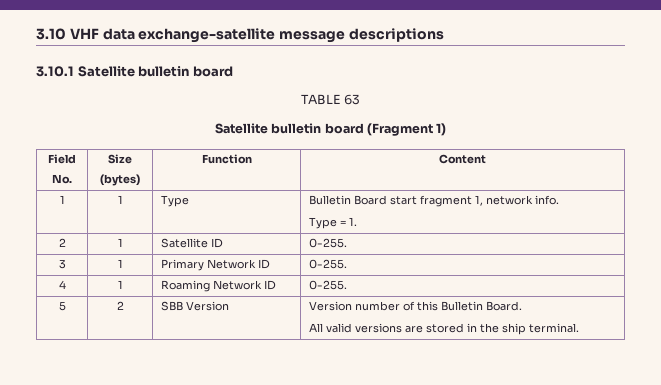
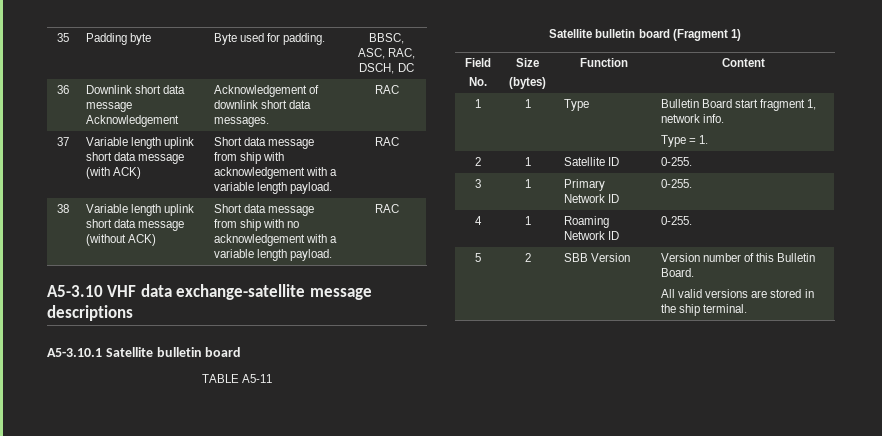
[36,28,66,40] 3.10 -> [56,33,69,42] [85,33,152,45] [213,33,326,45] [369,33,404,44] [357,48,416,59] [359,63,414,74] [56,85,69,94] [85,85,186,94] [85,102,132,112] [85,115,179,127] [213,85,320,97] [213,100,312,109] [213,117,269,127] [374,85,399,94] [56,137,69,146] [85,137,195,149] [85,152,185,164] [85,167,142,179] [213,137,315,149] [213,152,285,164] [213,167,338,179] [213,182,333,194] [374,137,399,146] [56,204,69,213] [85,204,195,216] [85,219,185,231] [85,234,157,246] [213,204,315,216] [213,219,300,231] [213,234,338,246] [213,249,333,261] [374,204,399,213] [47,285,103,297] 35 | Padding byte | Byte used for padding. | BBSC, ASC, RAC, DSCH, DC // 36 | Downlink short data message Acknowledgement | Acknowledgement of downlink short data messages. | RAC // 37 | Variable length uplink short data message (with ACK) | Short data message from ship with acknowledgement with a variable length payload. | RAC // 38 | Variable length uplink short data message (without ACK) | Short data message from ship with no acknowledgement with a variable length payload. | RAC // A5-3.10
[36,66,74,77] 3.10.1 -> [47,348,102,357] A5-3.10.1
[344,94,361,105] 63 -> [242,374,273,383] A5-11

